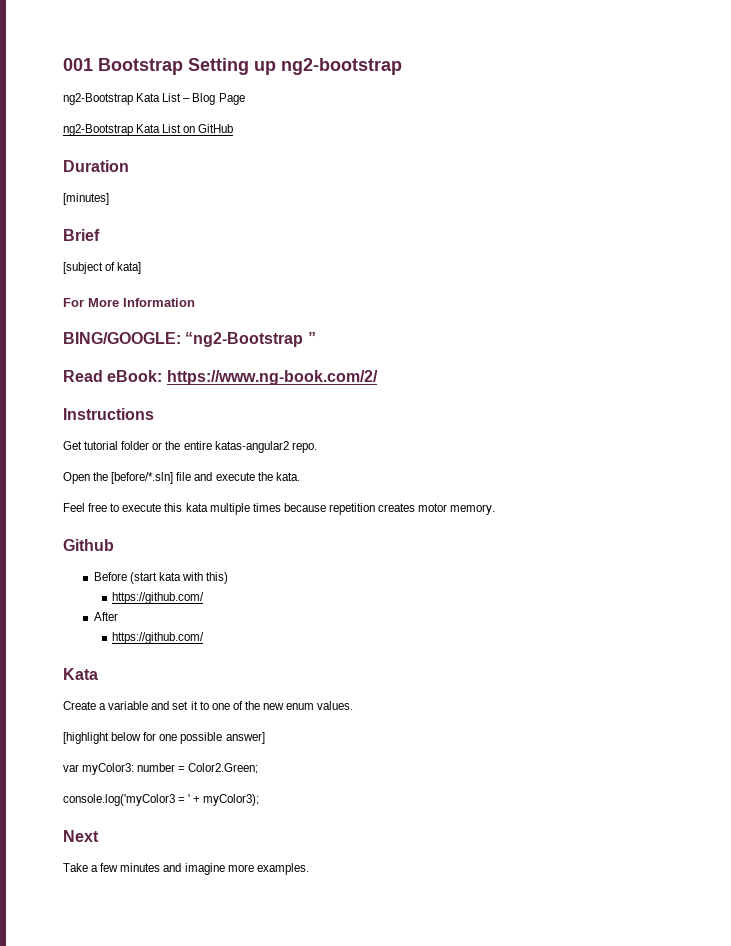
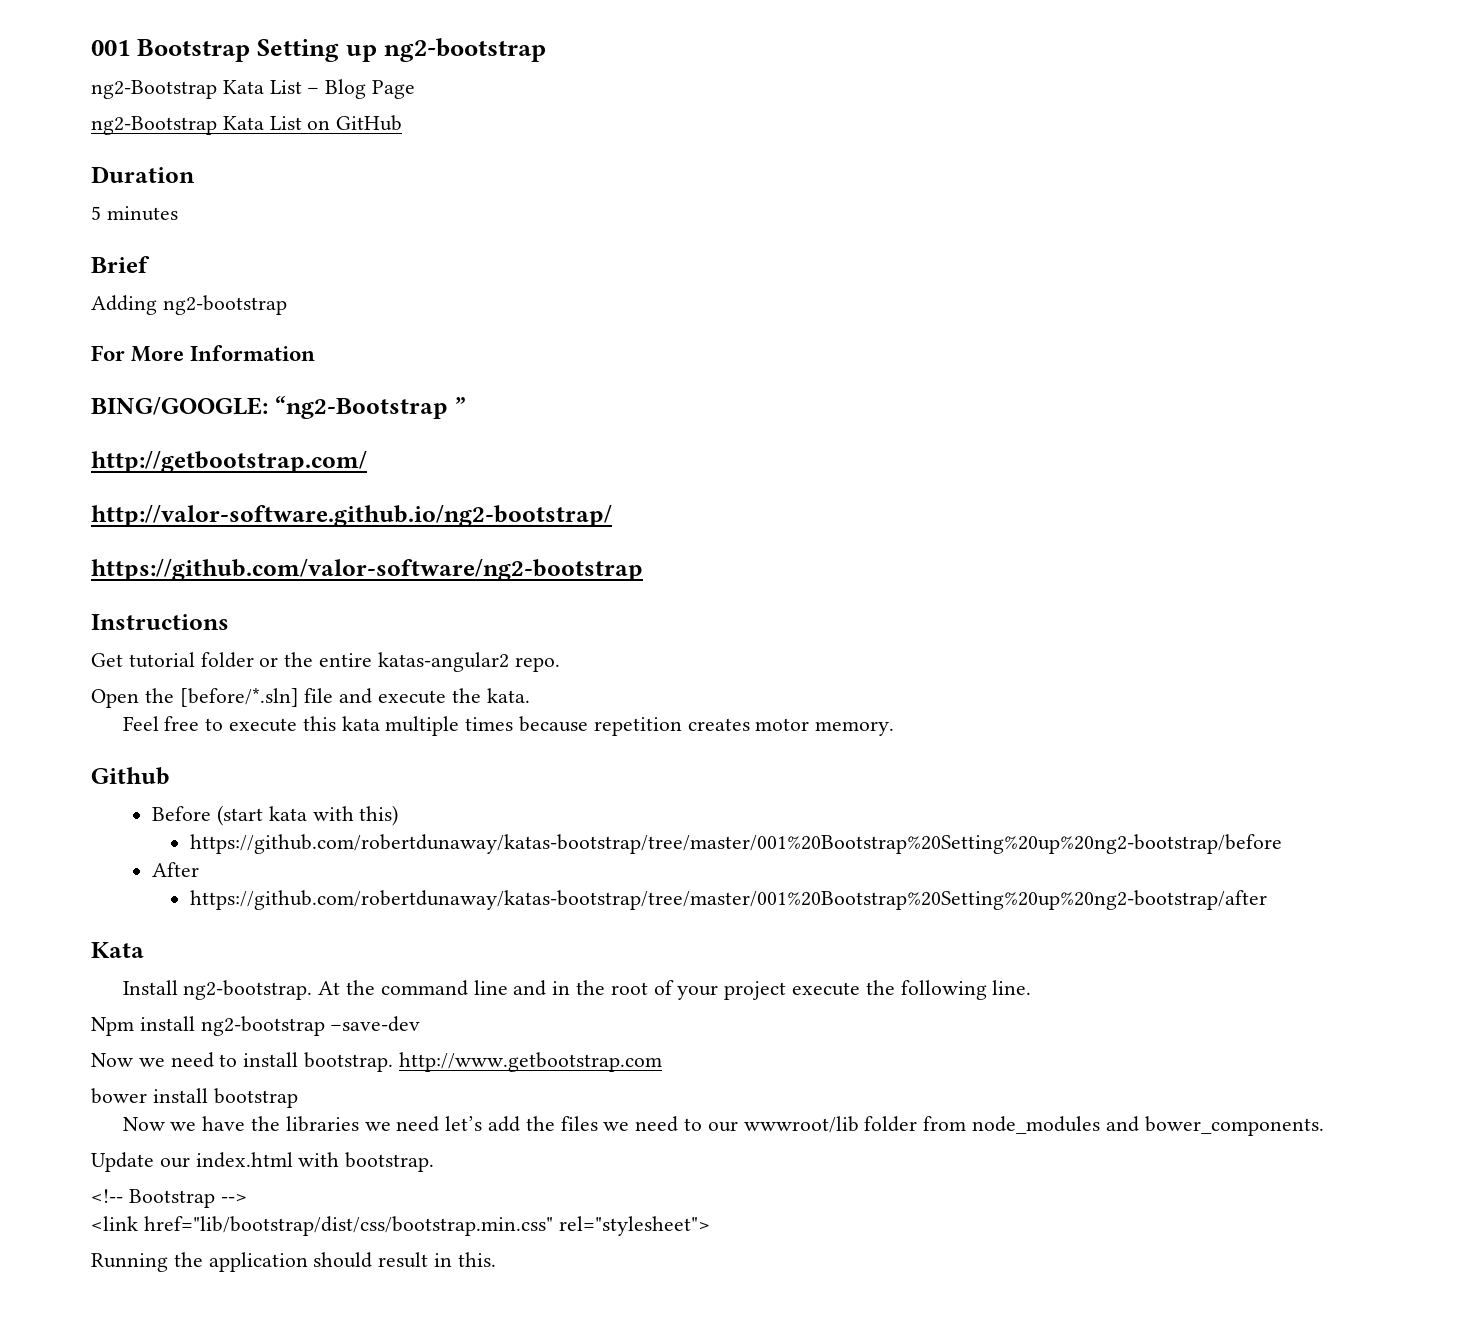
[63,193,109,205] [minutes] -> [91,206,178,221] 5 minutes
[63,262,142,274] [subject of kata] -> [91,295,287,315] Adding ng2-bootstrap
[63,370,378,385] Read eBook: https://www.ng-book.com/2/ -> [91,450,367,473] [91,504,612,527] [91,558,643,581] http://getbootstrap.com/ // http://valor-software.github.io/ng2-bootstrap/ // https://github.com/valor-software/ng2-bootstrap
[111,592,204,604] https://github.com/ -> [189,834,1282,854] https://github.com/robertdunaway/katas-bootstrap/tree/master/001%20Bootstrap%20Setting%20up%20ng2-bootstrap/before
[111,632,204,644] https://github.com/ -> [189,890,1267,910] https://github.com/robertdunaway/katas-bootstrap/tree/master/001%20Bootstrap%20Setting%20up%20ng2-bootstrap/after
[63,701,354,710] [63,732,265,744] [63,763,259,775] [63,794,260,806] [63,830,99,842] [63,863,309,875] Create a variable and set it to one of the new enum values. // [highlight below for one possible answer] // var myColor3: number = Color2.Green; // console.log('myColor3 = ' + myColor3); // Next // Take a few minutes and imagine more examples. -> [122,980,1032,1000] [91,1016,421,1036] [91,1052,662,1072] [91,1088,298,1108] [122,1116,1324,1136] [91,1152,435,1172] [91,1189,247,1208] [91,1216,710,1236] [91,1252,496,1272] Install ng2-bootstrap. At the command line and in the root of your project execute the following line. // Npm install ng2-bootstrap –save-dev // Now we need to install bootstrap. http://www.getbootstrap.com // bower install bootstrap // Now we have the libraries we need let’s add the files we need to our wwwroot/lib folder from node_modules and bower_components. // Update our index.html with bootstrap. // <!-- Bootstrap --> // <link href="lib/bootstrap/dist/css/bootstrap.min.css" rel="stylesheet"> // Running the application should result in this.

